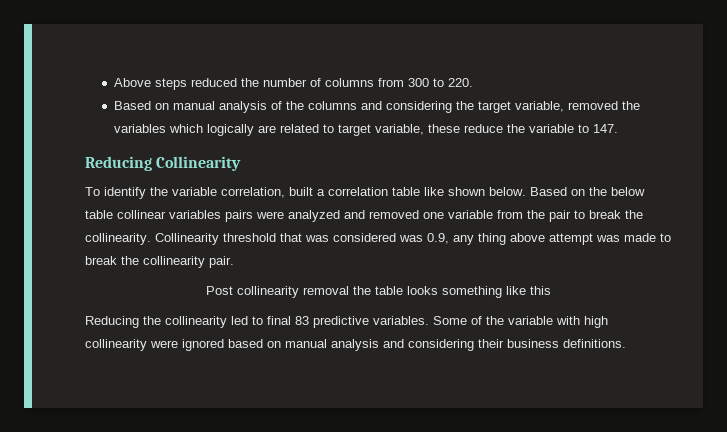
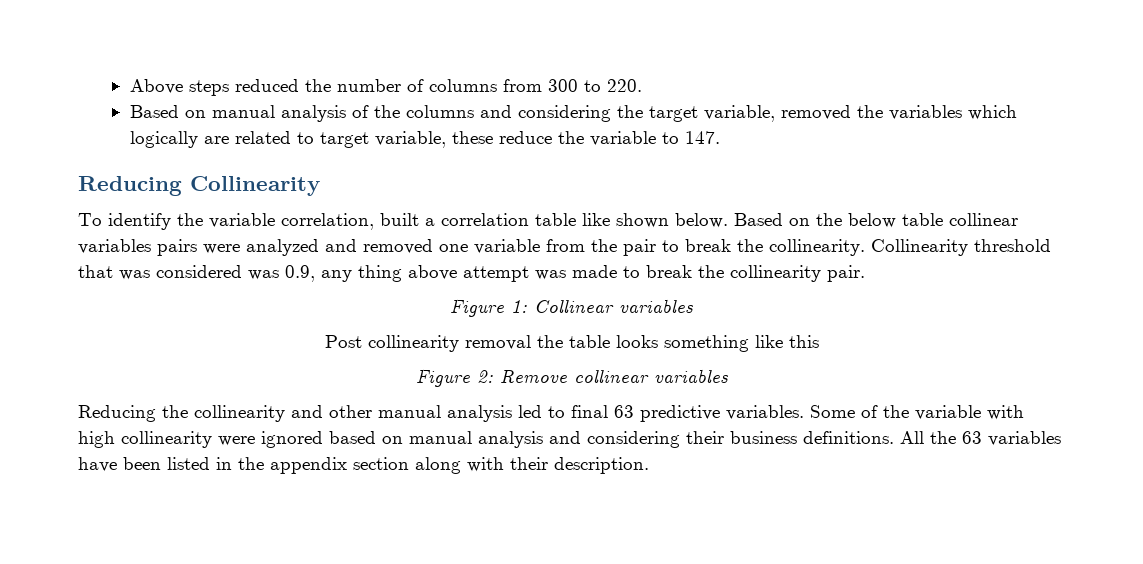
(234, 262) none -> [450,299,693,317] // Figure 1: Collinear variables
(551, 290) none -> [415,369,728,387] // Figure 2: Remove collinear variables
(227, 322) none -> [291,405,512,422] and other manual analysis
[295,316,309,325] 83 -> [614,405,634,418] 63
(626, 343) none -> [900,431,1061,446] [78,457,649,474] All the 63 variables have been listed in the appendix section along with their description.

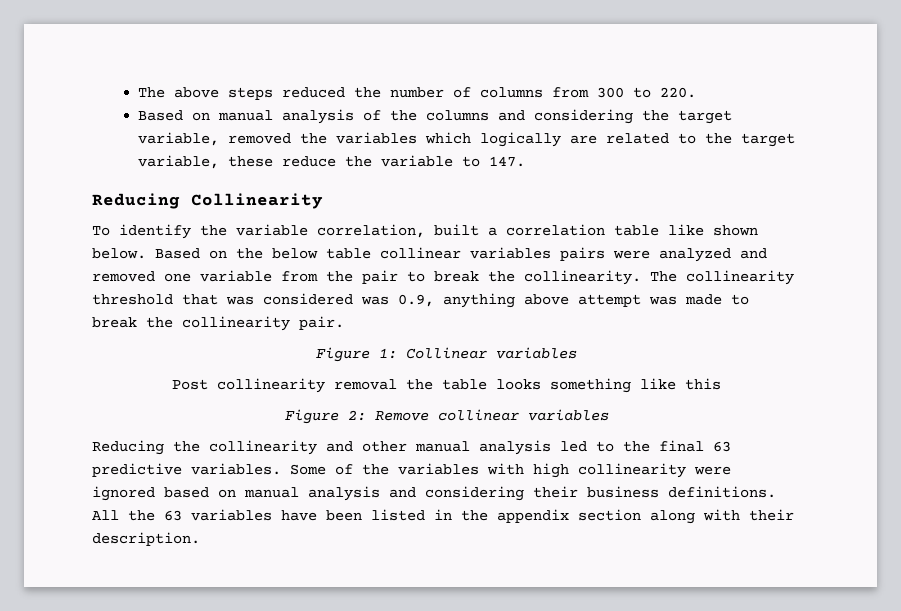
[129,79,183,94] Above -> [137,87,219,98] The above
(314, 138) none -> [704,133,732,144] the
[871,239,968,256] Collinearity -> [650,270,794,285] The collinearity
[321,265,402,282] any thing -> [443,293,515,308] anything
(565, 412) none -> [623,441,650,452] the
[915,405,981,420] variable -> [398,463,479,475] variables

